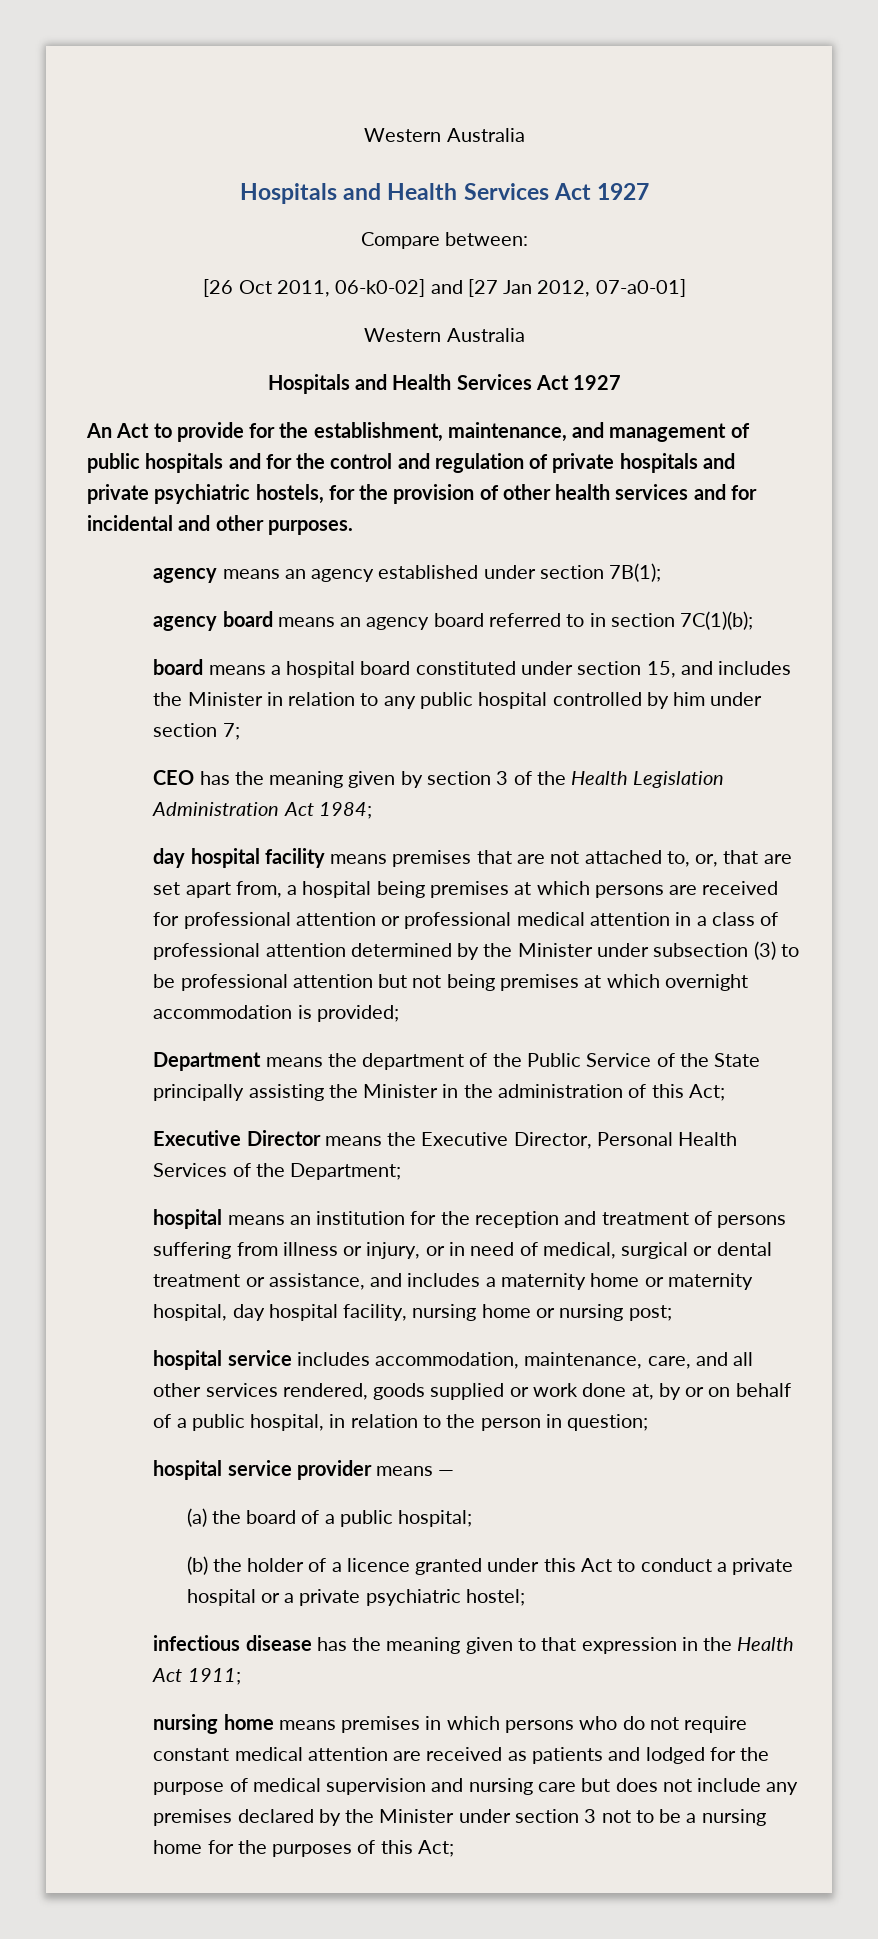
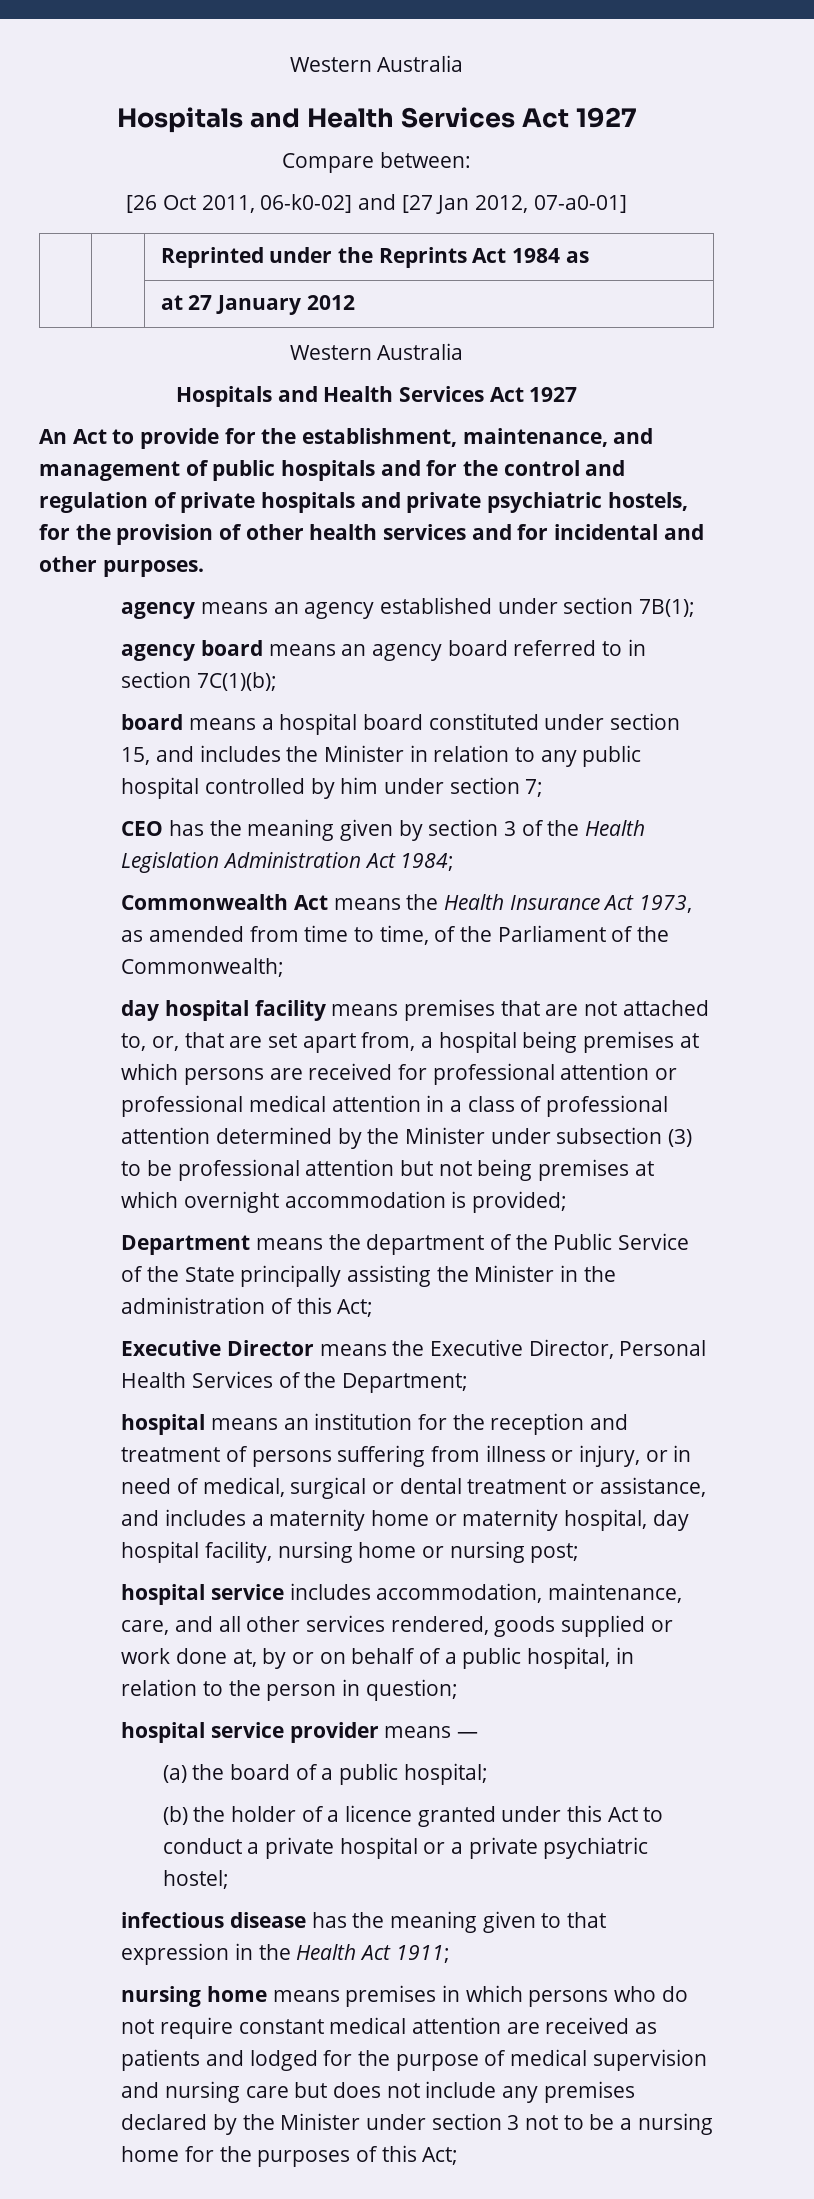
(686, 288) none -> [160,247,589,268] [160,295,355,315] // | | Reprinted under the Reprints Act 1984 as // | | at 27 January 2012
(372, 810) none -> [121,894,693,913] [121,925,670,945] [121,958,285,977] // Commonwealth Act means the Health Insurance Act 1973, as amended from time to time, of the Parliament of the Commonwealth;

